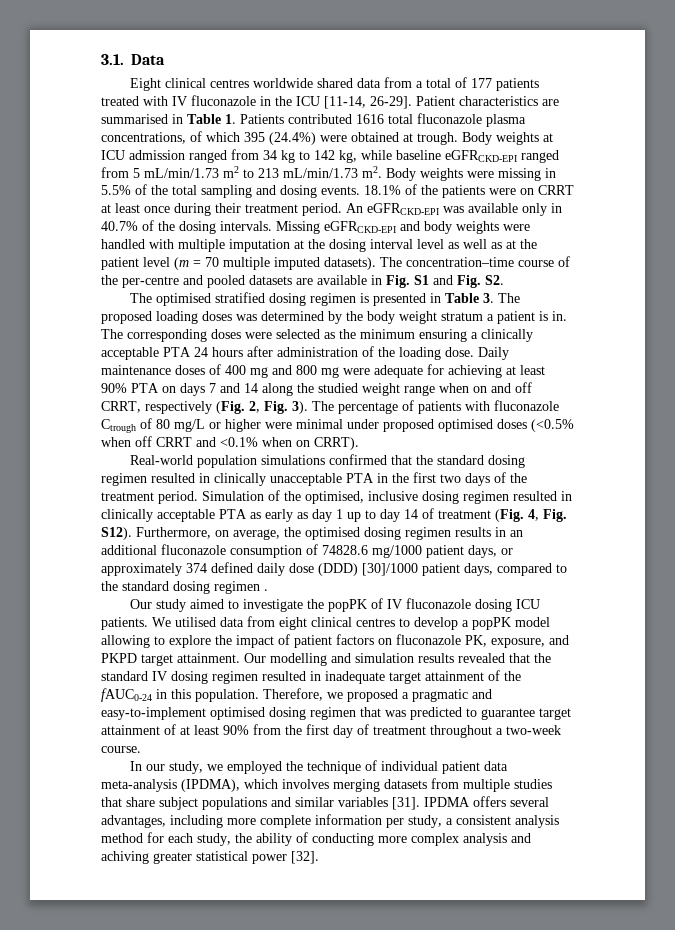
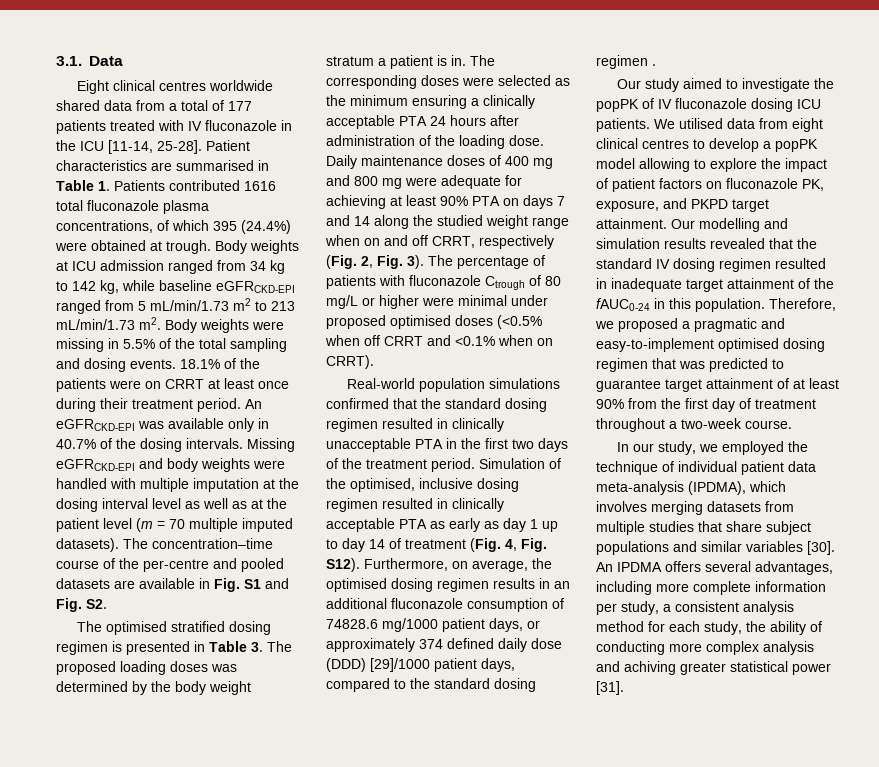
[370,96,412,109] 26-29]. -> [157,140,202,154] 25-28].
[362,563,418,576] [30]/1000 -> [370,658,430,672] [29]/1000
[392,797,420,810] [31]. -> [807,541,835,555] [596,562,613,572] [30]. An
[291,851,319,864] [32]. -> [596,681,624,695] [31].

